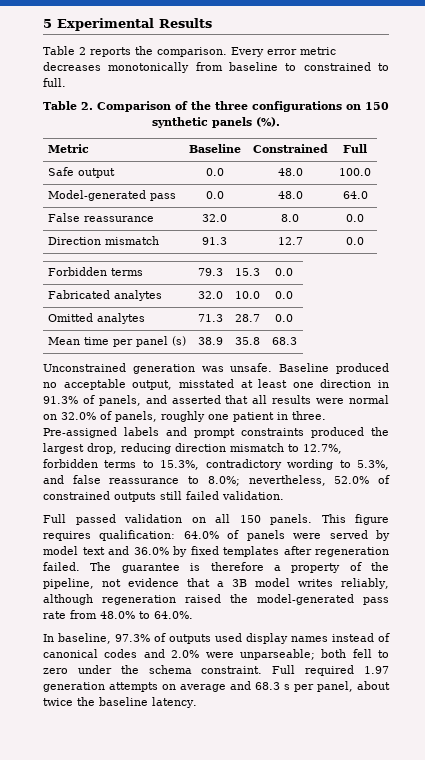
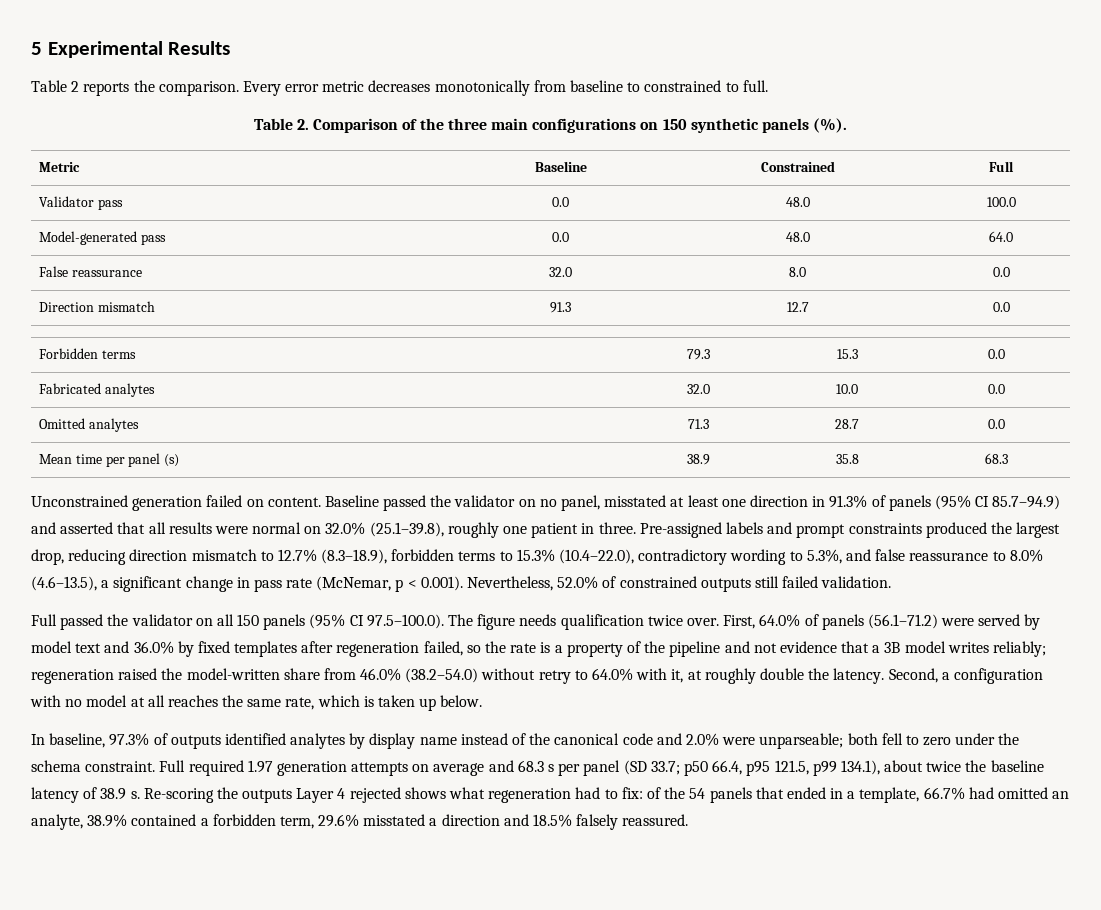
(248, 105) none -> [491,118,528,130] main
[48,167,116,178] Safe output -> [38,196,123,210] Validator pass
[201,363,390,374] [43,379,173,390] was unsafe. Baseline produced no acceptable output, -> [206,495,601,511] failed on content. Baseline passed the validator on no panel,
[98,395,141,406] panels, -> [888,495,1061,511] panels (95% CI 85.7–94.9)
[100,411,157,422] of panels, -> [369,522,444,537] (25.1–39.8),
[303,444,342,454] 12.7%, -> [277,549,388,564] 12.7% (8.3–18.9),
[160,460,200,470] 15.3%, -> [516,549,635,564] 15.3% (10.4–22.0),
[207,475,326,486] 8.0%; nevertheless, -> [1009,549,1043,562] [31,576,554,592] 8.0% (4.6–13.5), a significant change in pass rate (McNemar, p < 0.001). Nevertheless,
[124,514,182,523] validation -> [107,614,193,626] the validator
[270,514,389,525] [43,530,176,541] panels. This figure requires qualification: -> [263,614,756,630] panels (95% CI 97.5–100.0). The figure needs qualification twice over. First,
(285, 535) none -> [867,614,938,629] (56.1–71.2)
[43,562,264,573] failed. The guarantee is therefore -> [423,641,551,656] failed, so the rate is
[43,578,94,589] pipeline, -> [669,641,750,657] pipeline and
[341,578,390,589] [43,594,93,605] reliably, although -> [992,641,1046,657] reliably;
[257,594,389,605] [43,610,193,619] model-generated pass rate from 48.0% to 64.0%. -> [186,668,1043,684] [30,695,483,711] model-written share from 46.0% (38.2–54.0) without retry to 64.0% with it, at roughly double the latency. Second, a configuration with no model at all reaches the same rate, which is taken up below.
[215,633,390,644] [43,649,138,658] used display names instead of canonical codes -> [224,733,653,749] identified analytes by display name instead of the canonical code
[317,681,390,692] [43,697,197,708] panel, about twice the baseline latency. -> [583,760,1044,776] [31,787,1070,803] [31,814,689,830] panel (SD 33.7; p50 66.4, p95 121.5, p99 134.1), about twice the baseline latency of 38.9 s. Re-scoring the outputs Layer 4 rejected shows what regeneration had to fix: of the 54 panels that ended in a template, 66.7% had omitted an analyte, 38.9% contained a forbidden term, 29.6% misstated a direction and 18.5% falsely reassured.

